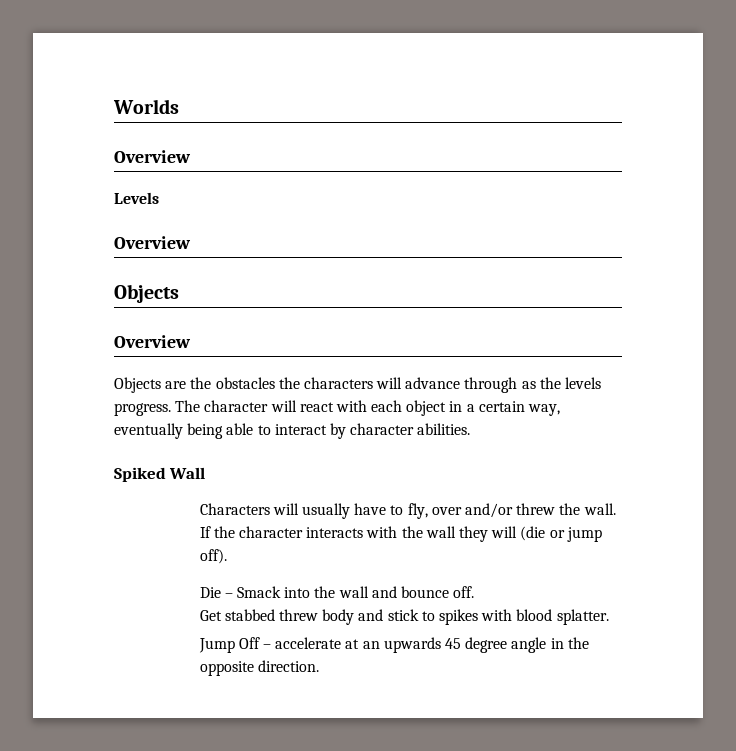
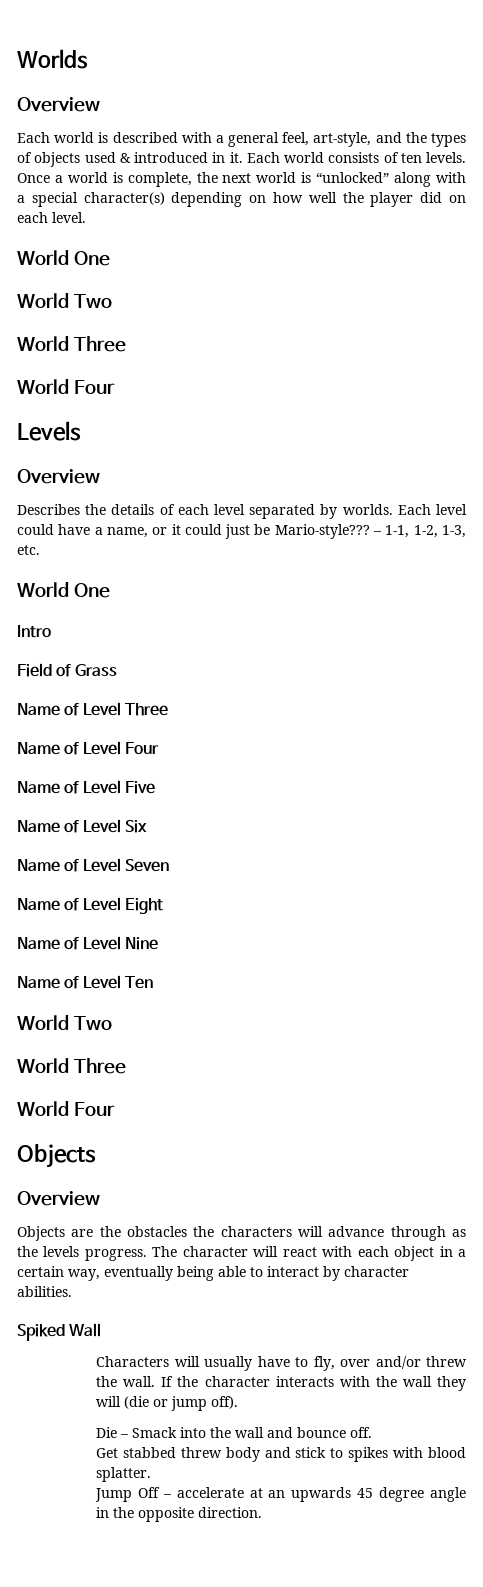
[114,192,159,204] [114,236,191,249] Levels // Overview -> [17,132,467,147] [17,152,466,167] [17,172,467,187] [17,192,467,207] [17,212,86,223] [17,250,111,266] [17,293,113,308] [17,336,127,352] [17,379,116,394] [17,421,81,441] [17,469,100,484] [17,504,467,519] [17,524,467,539] [17,545,40,555] [17,582,111,598] [17,625,51,638] [17,663,117,677] [17,702,168,716] [17,741,159,755] [17,780,155,794] [17,819,147,833] [17,858,169,872] [17,897,163,914] [17,936,158,950] [17,975,153,989] [17,1015,113,1030] [17,1058,127,1074] [17,1101,116,1116] Each world is described with a general feel, art-style, and the types of objects used & introduced in it. Each world consists of ten levels. Once a world is complete, the next world is “unlocked” along with a special character(s) depending on how well the player did on each level. // World One // World Two // World Three // World Four // Levels // Overview // Describes the details of each level separated by worlds. Each level could have a name, or it could just be Mario-style??? – 1-1, 1-2, 1-3, etc. // World One // Intro // Field of Grass // Name of Level Three // Name of Level Four // Name of Level Five // Name of Level Six // Name of Level Seven // Name of Level Eight // Name of Level Nine // Name of Level Ten // World Two // World Three // World Four

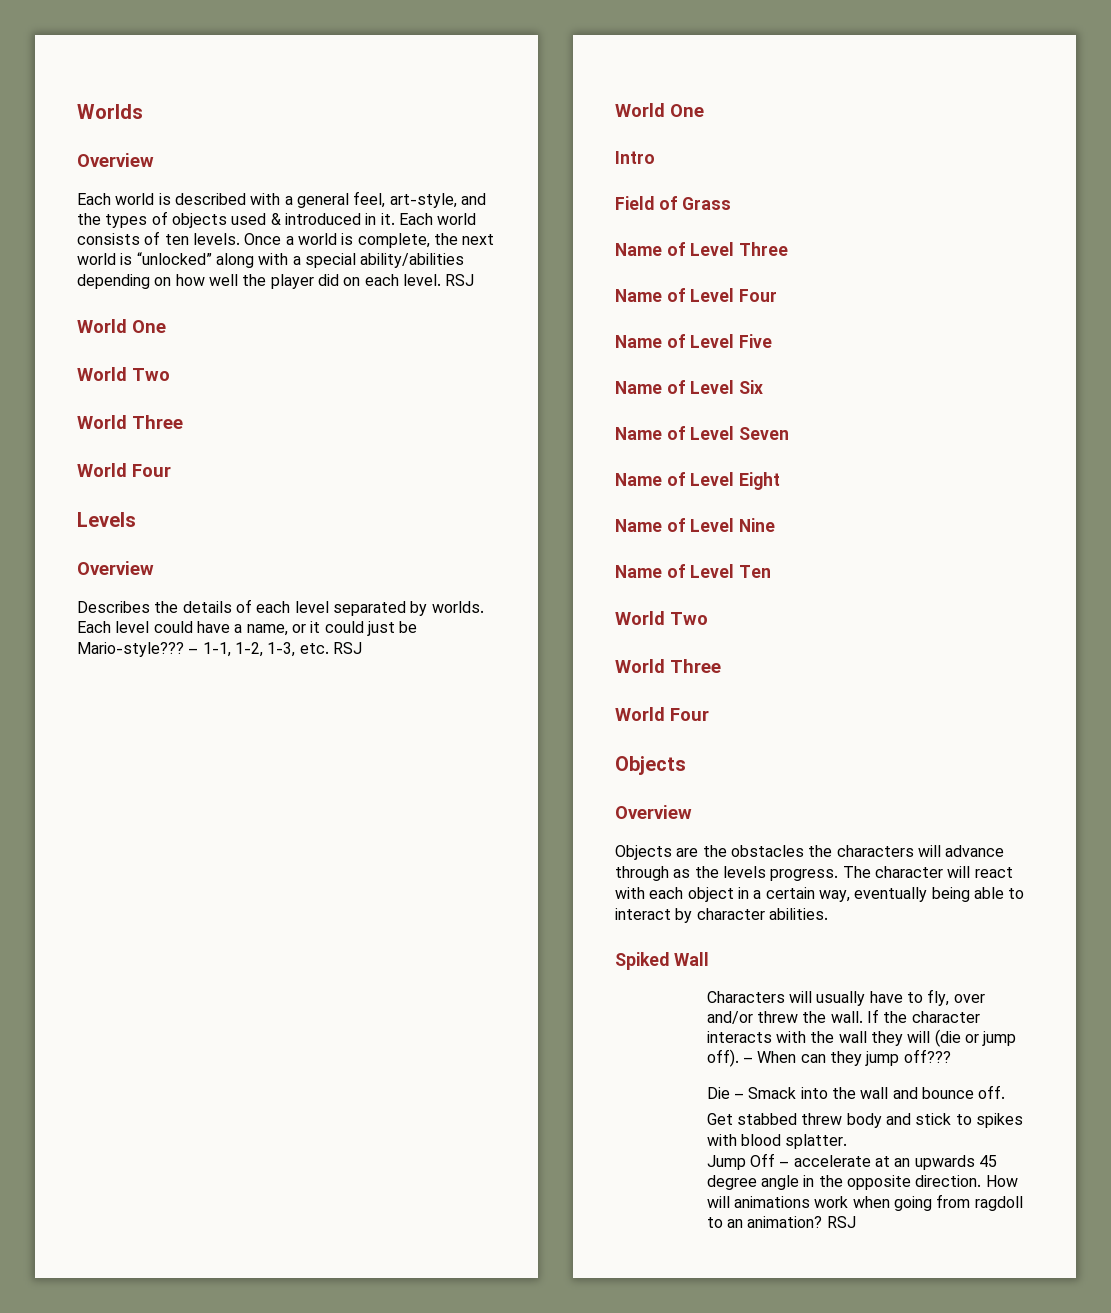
[83,192,165,205] character(s) -> [360,253,465,268] ability/abilities
(86, 217) none -> [445,274,475,286] RSJ
(40, 550) none -> [332,642,362,654] RSJ
(239, 1402) none -> [742,1049,951,1066] – When can they jump off???
(263, 1512) none -> [985,1175,1018,1187] [706,1194,1023,1211] [706,1216,856,1228] How will animations work when going from ragdoll to an animation? RSJ

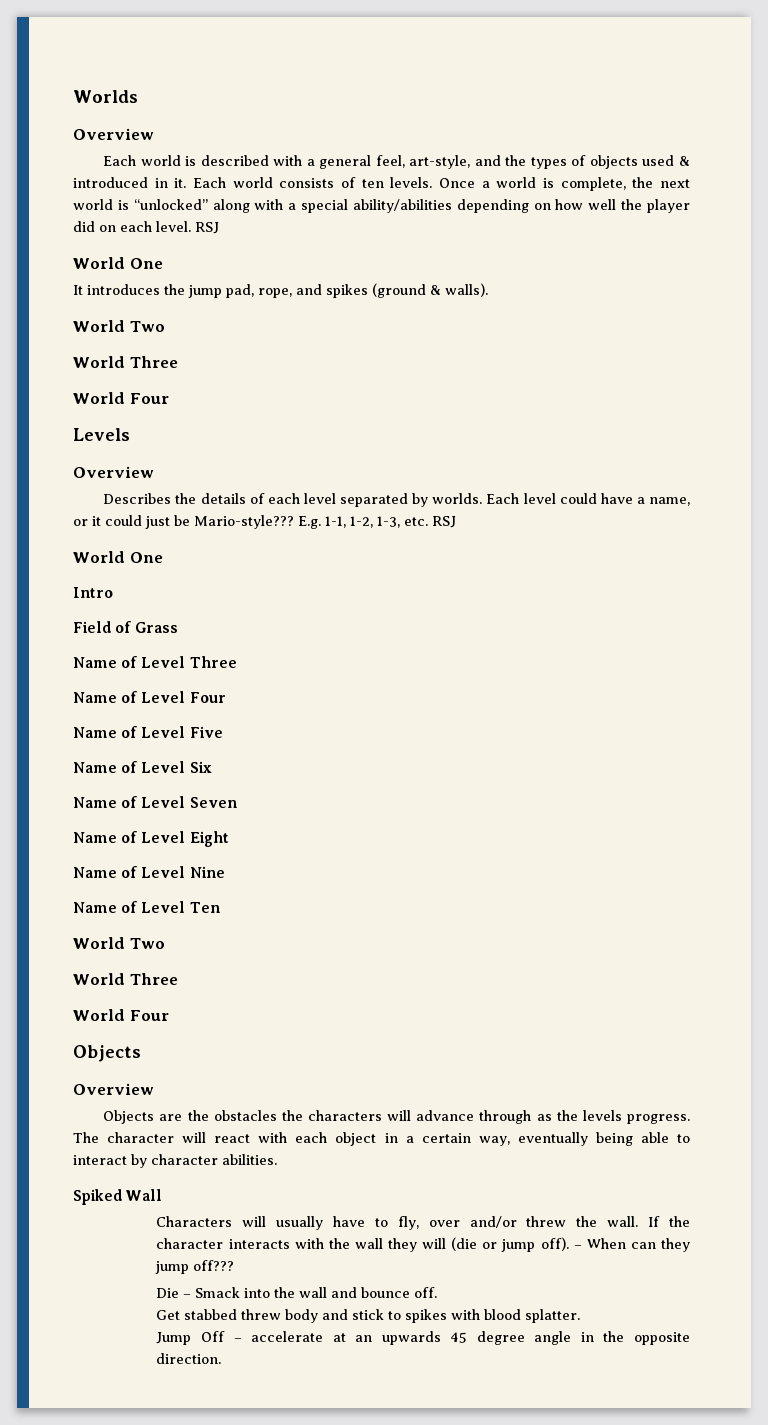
(166, 326) none -> [73,283,488,298] // It introduces the jump pad, rope, and spikes (ground & walls).
[188,648,199,654] – -> [298,516,321,529] E.g.
[985,1175,1018,1187] [706,1194,1023,1211] [706,1216,856,1228] How will animations work when going from ragdoll to an animation? RSJ -> (222, 1358) none

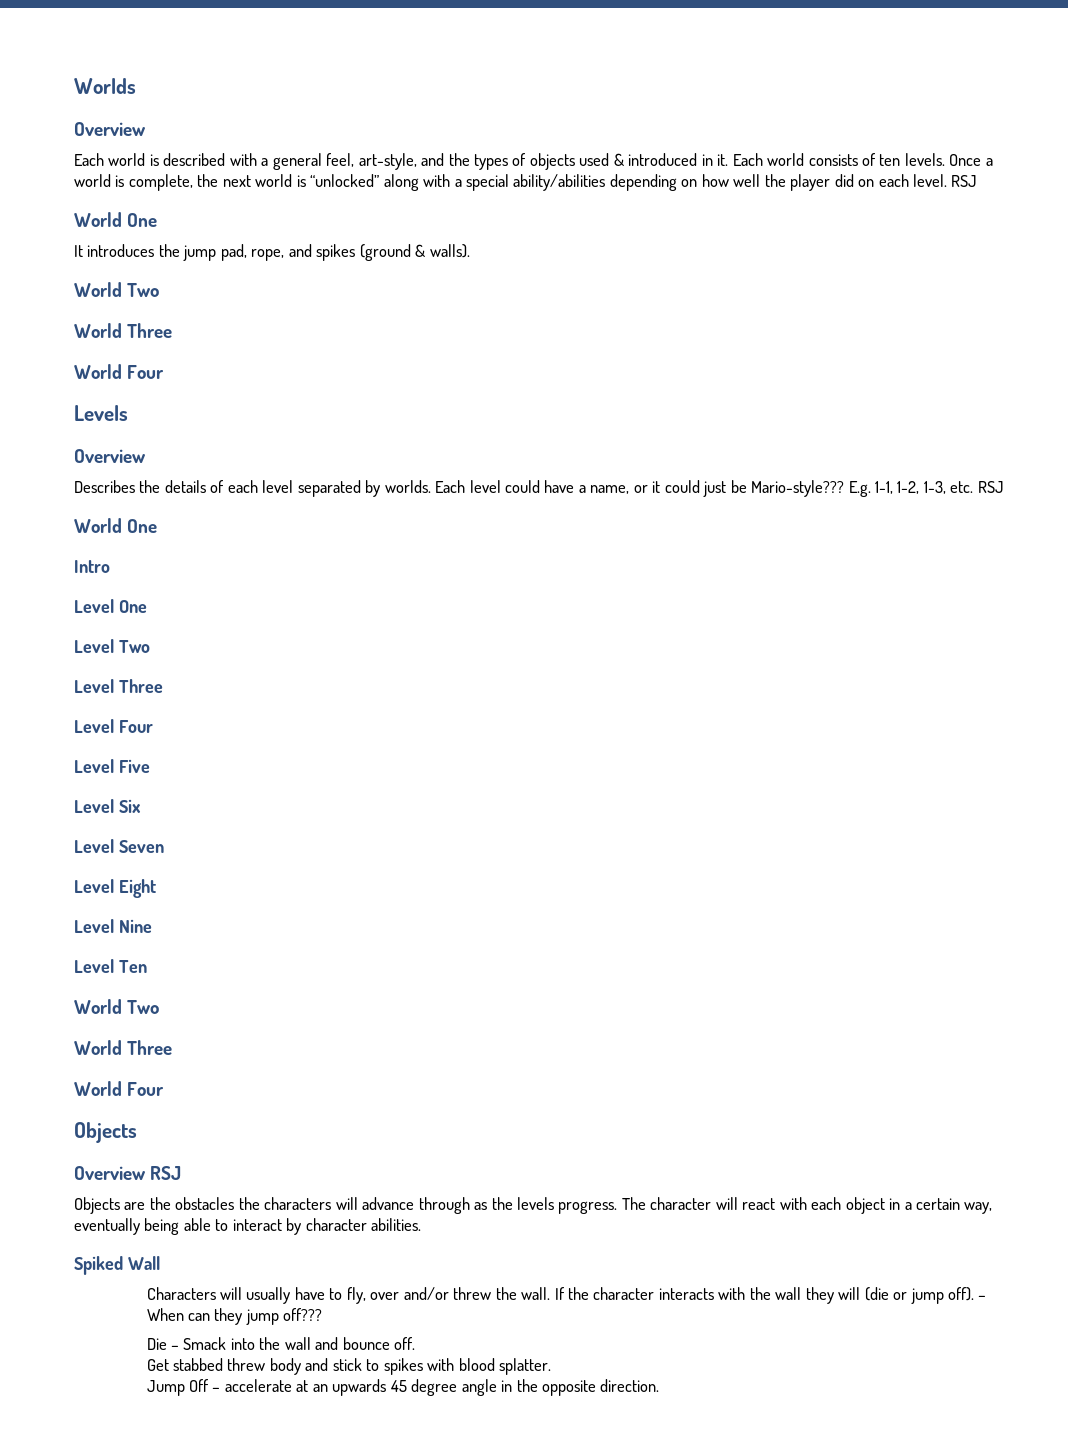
[73,621,179,633] [73,656,138,668] Field of Grass // Name of -> [74,599,147,613] [74,639,150,653] Level One // Level Two //
[73,691,138,703] Name of -> (163, 686) none
[73,726,138,738] Name of -> (153, 726) none
[73,761,138,773] Name of -> (150, 766) none
[73,796,138,808] Name of -> (141, 806) none
[73,831,138,843] Name of -> (164, 846) none
[73,866,138,878] Name of -> (156, 888) none
[73,901,138,913] Name of -> (152, 926) none
(154, 1089) none -> [150,1166,182,1180] RSJ

